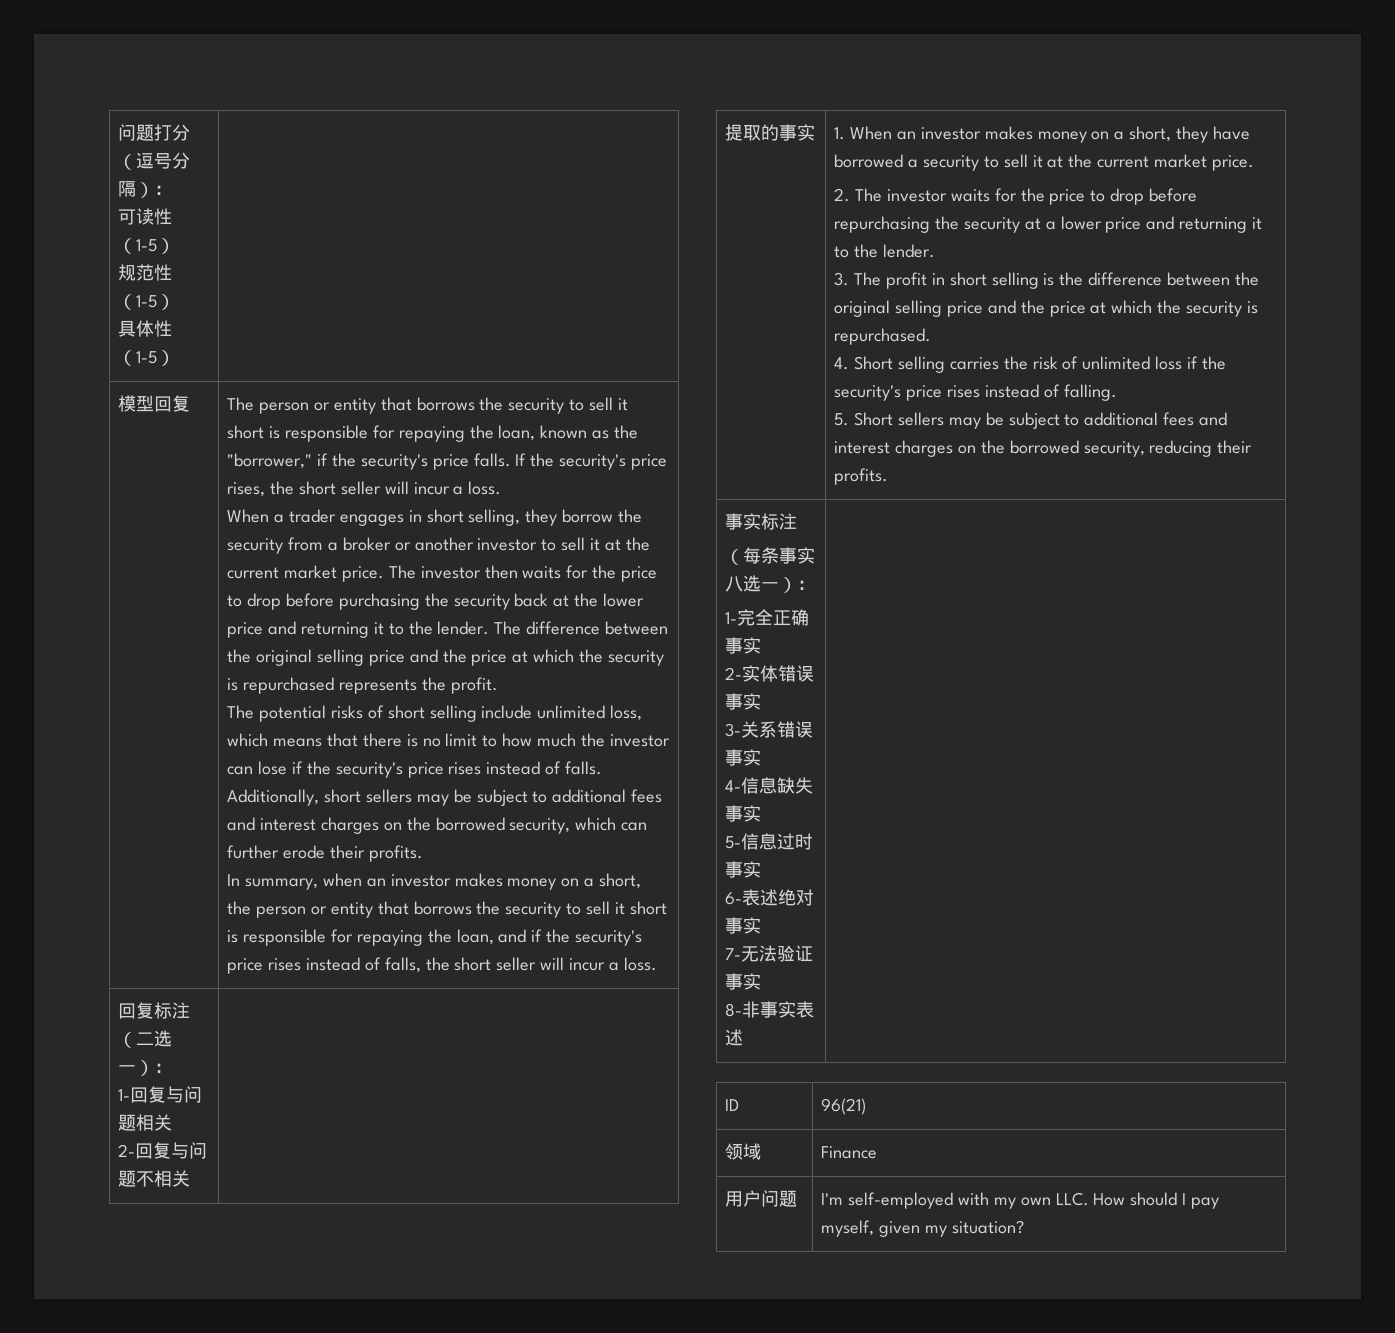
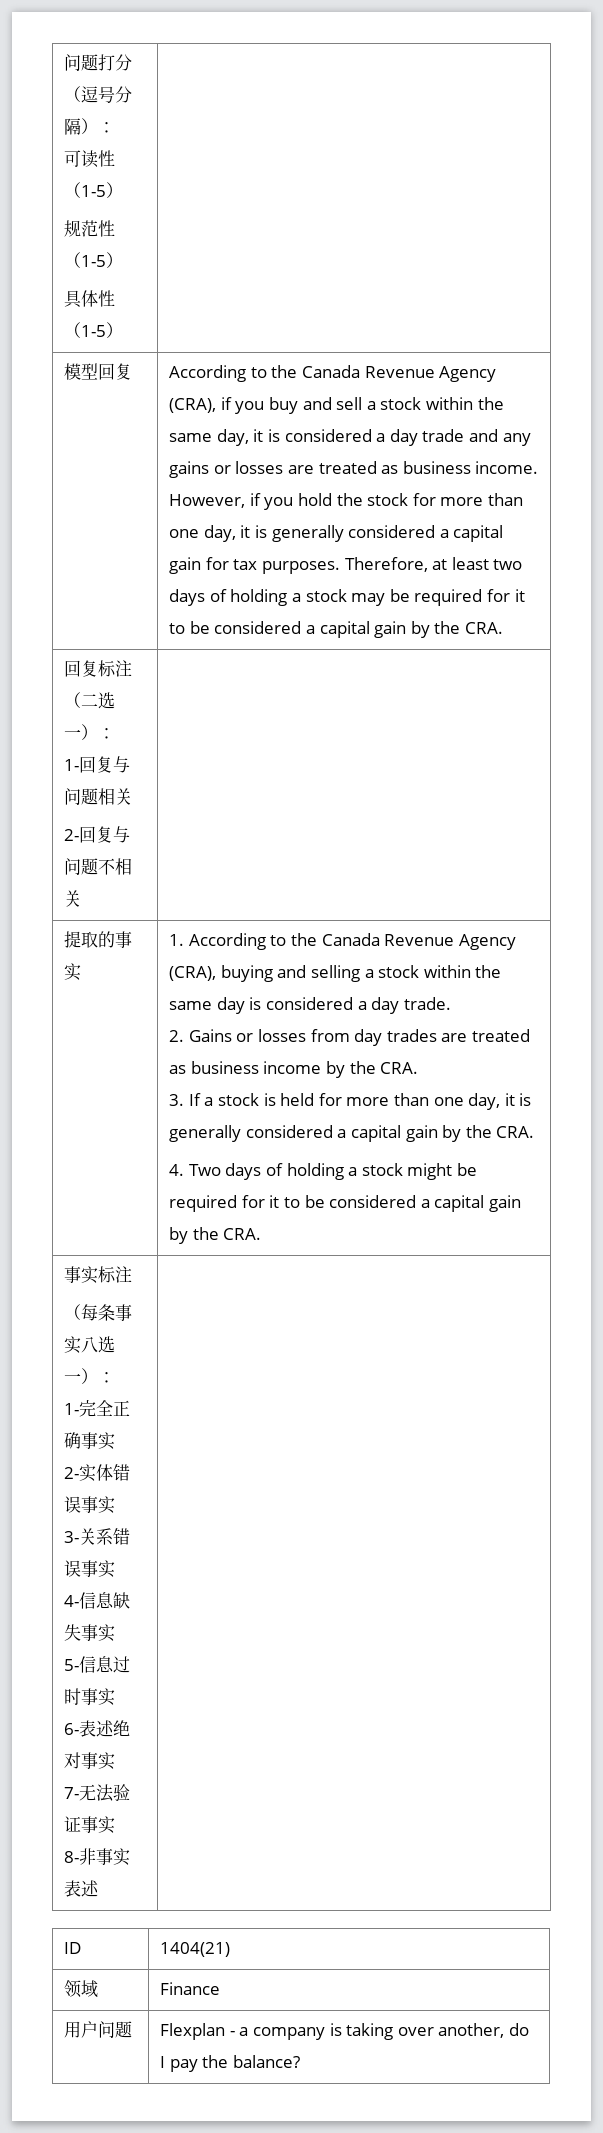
[227,397,628,414] [227,425,639,442] [227,453,668,470] [227,481,502,497] [227,509,643,526] [227,537,650,554] [227,565,658,582] [227,593,645,610] [227,621,669,638] [227,649,664,666] [227,677,498,694] [227,705,643,722] [227,733,670,747] [227,761,603,778] [227,789,663,806] [227,817,648,834] [227,845,423,862] [227,873,642,890] [227,901,667,918] [227,929,643,946] [227,957,657,974] The person or entity that borrows the security to sell it short is responsible for repaying the loan, known as the "borrower," if the security's price falls. If the security's price rises, the short seller will incur a loss. // When a trader engages in short selling, they borrow the security from a broker or another investor to sell it at the current market price. The investor then waits for the price to drop before purchasing the security back at the lower price and returning it to the lender. The difference between the original selling price and the price at which the security is repurchased represents the profit. // The potential risks of short selling include unlimited loss, which means that there is no limit to how much the investor can lose if the security's price rises instead of falls. Additionally, short sellers may be subject to additional fees and interest charges on the borrowed security, which can further erode their profits. // In summary, when an investor makes money on a short, the person or entity that borrows the security to sell it short is responsible for repaying the loan, and if the security's price rises instead of falls, the short seller will incur a loss. -> [169,365,497,382] [169,397,504,414] [169,429,531,446] [169,461,539,478] [169,493,523,510] [169,525,504,542] [169,557,523,574] [169,589,525,606] [169,621,503,638] According to the Canada Revenue Agency (CRA), if you buy and sell a stock within the same day, it is considered a day trade and any gains or losses are treated as business income. However, if you hold the stock for more than one day, it is generally considered a capital gain for tax purposes. Therefore, at least two days of holding a stock may be required for it to be considered a capital gain by the CRA.
[850,126,1250,143] [834,154,1254,171] [834,188,1198,205] [834,216,1263,233] [834,244,936,258] [834,272,1259,289] [834,300,1258,317] [834,328,932,345] [834,356,1226,373] [834,384,1117,401] [834,412,1228,429] [834,440,1253,457] [834,468,889,485] When an investor makes money on a short, they have borrowed a security to sell it at the current market price. // 2. The investor waits for the price to drop before repurchasing the security at a lower price and returning it to the lender. // 3. The profit in short selling is the difference between the original selling price and the price at which the security is repurchased. // 4. Short selling carries the risk of unlimited loss if the security's price rises instead of falling. // 5. Short sellers may be subject to additional fees and interest charges on the borrowed security, reducing their profits. -> [188,933,516,950] [169,965,502,982] [169,997,451,1014] [169,1029,530,1046] [169,1061,419,1078] [169,1093,532,1110] [169,1125,535,1142] [169,1163,477,1180] [169,1195,521,1212] [169,1227,262,1244] According to the Canada Revenue Agency (CRA), buying and selling a stock within the same day is considered a day trade. // 2. Gains or losses from day trades are treated as business income by the CRA. // 3. If a stock is held for more than one day, it is generally considered a capital gain by the CRA. // 4. Two days of holding a stock might be required for it to be considered a capital gain by the CRA.
[821,1098,867,1115] 96(21) -> [160,1942,231,1957] 1404(21)
[821,1192,1220,1209] [821,1220,1024,1237] I'm self-employed with my own LLC. How should I pay myself, given my situation? -> [160,2023,529,2040] [160,2055,300,2072] Flexplan - a company is taking over another, do I pay the balance?

